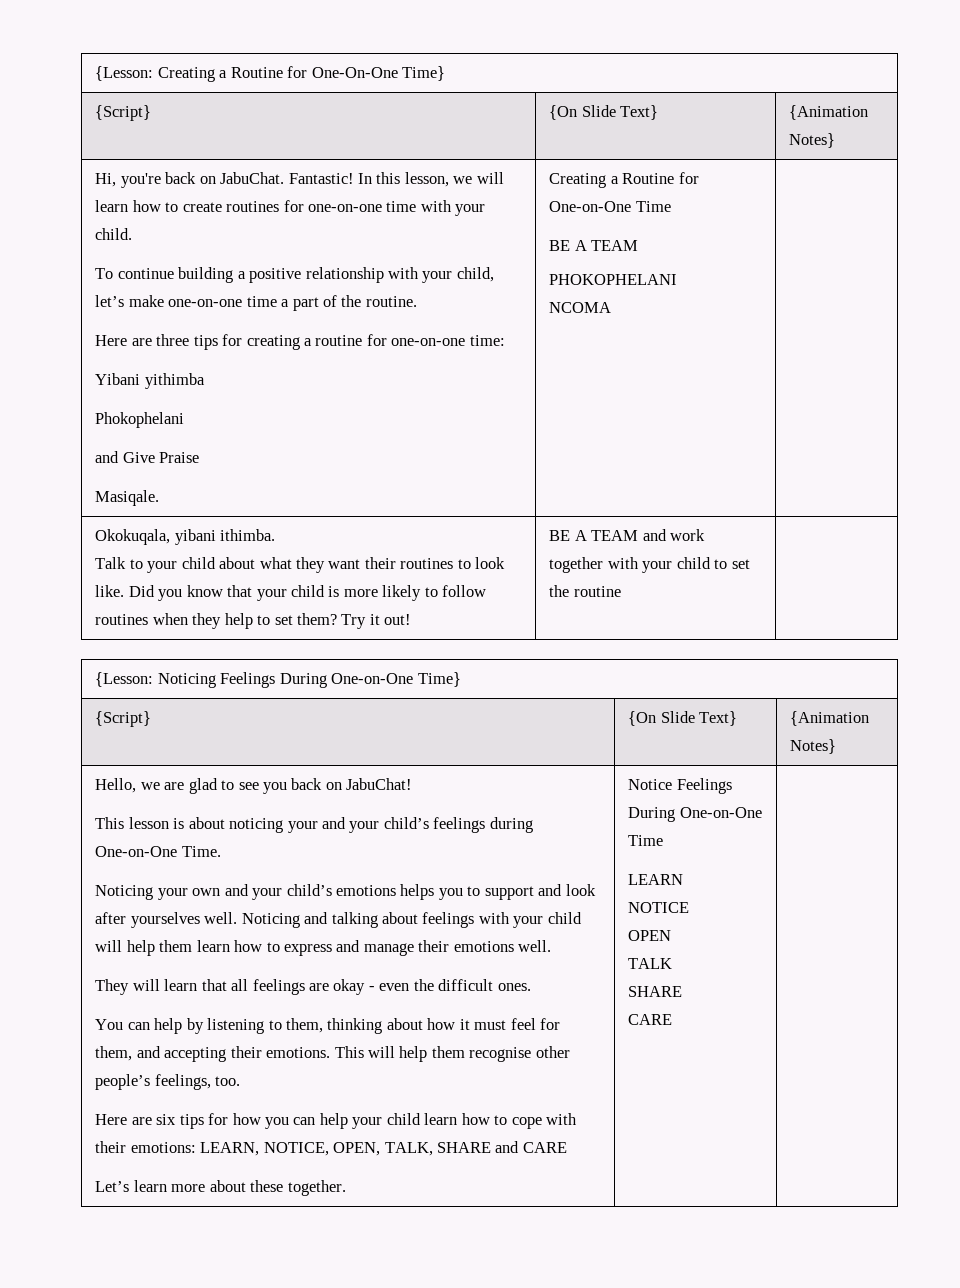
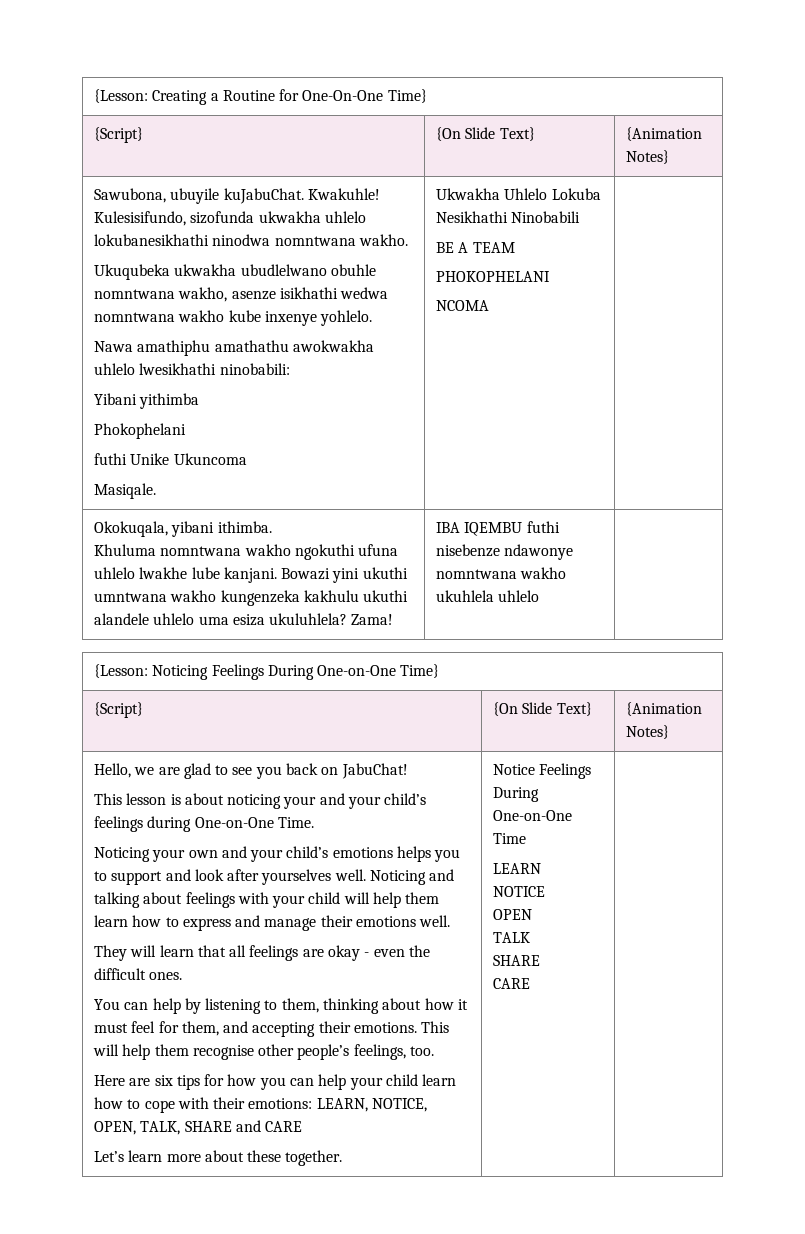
[95,172,504,188] [95,200,486,216] [95,228,133,240] [95,267,494,283] [95,295,417,311] [95,334,505,350] [95,373,205,389] [95,412,185,428] [95,451,200,463] [95,490,160,506] [549,172,699,188] [549,201,671,212] Hi, you're back on JabuChat. Fantastic! In this lesson, we will learn how to create routines for one-on-one time with your child. // To continue building a positive relationship with your child, let’s make one-on-one time a part of the routine. // Here are three tips for creating a routine for one-on-one time: // Yibani yithimba // Phokophelani // and Give Praise // Masiqale. | Creating a Routine for One-on-One Time -> [93,188,380,204] [93,211,366,226] [93,234,408,246] [93,264,376,280] [93,287,389,302] [93,310,373,326] [93,340,374,356] [93,363,290,375] [93,393,200,409] [93,423,186,439] [93,453,247,465] [93,483,156,499] [435,188,601,200] [435,211,581,223] Sawubona, ubuyile kuJabuChat. Kwakuhle! Kulesisifundo, sizofunda ukwakha uhlelo lokubanesikhathi ninodwa nomntwana wakho. // Ukuqubeka ukwakha ubudlelwano obuhle nomntwana wakho, asenze isikhathi wedwa nomntwana wakho kube inxenye yohlelo. // Nawa amathiphu amathathu awokwakha uhlelo lwesikhathi ninobabili: // Yibani yithimba // Phokophelani // futhi Unike Ukuncoma // Masiqale. | Ukwakha Uhlelo Lokuba Nesikhathi Ninobabili
[95,557,506,573] [95,585,487,601] [95,613,412,629] [549,529,706,541] [549,557,750,573] [549,585,621,597] Talk to your child about what they want their routines to look like. Did you know that your child is more likely to follow routines when they help to set them? Try it out! | BE A TEAM and work together with your child to set the routine -> [93,544,399,560] [93,567,408,583] [93,590,409,606] [93,613,394,626] [435,521,560,536] [435,544,574,560] [435,567,567,579] [435,590,540,602] Khuluma nomntwana wakho ngokuthi ufuna uhlelo lwakhe lube kanjani. Bowazi yini ukuthi umntwana wakho kungenzeka kakhulu ukuthi alandele uhlelo uma esiza ukuluhlela? Zama! | IBA IQEMBU futhi nisebenze ndawonye nomntwana wakho ukuhlela uhlelo

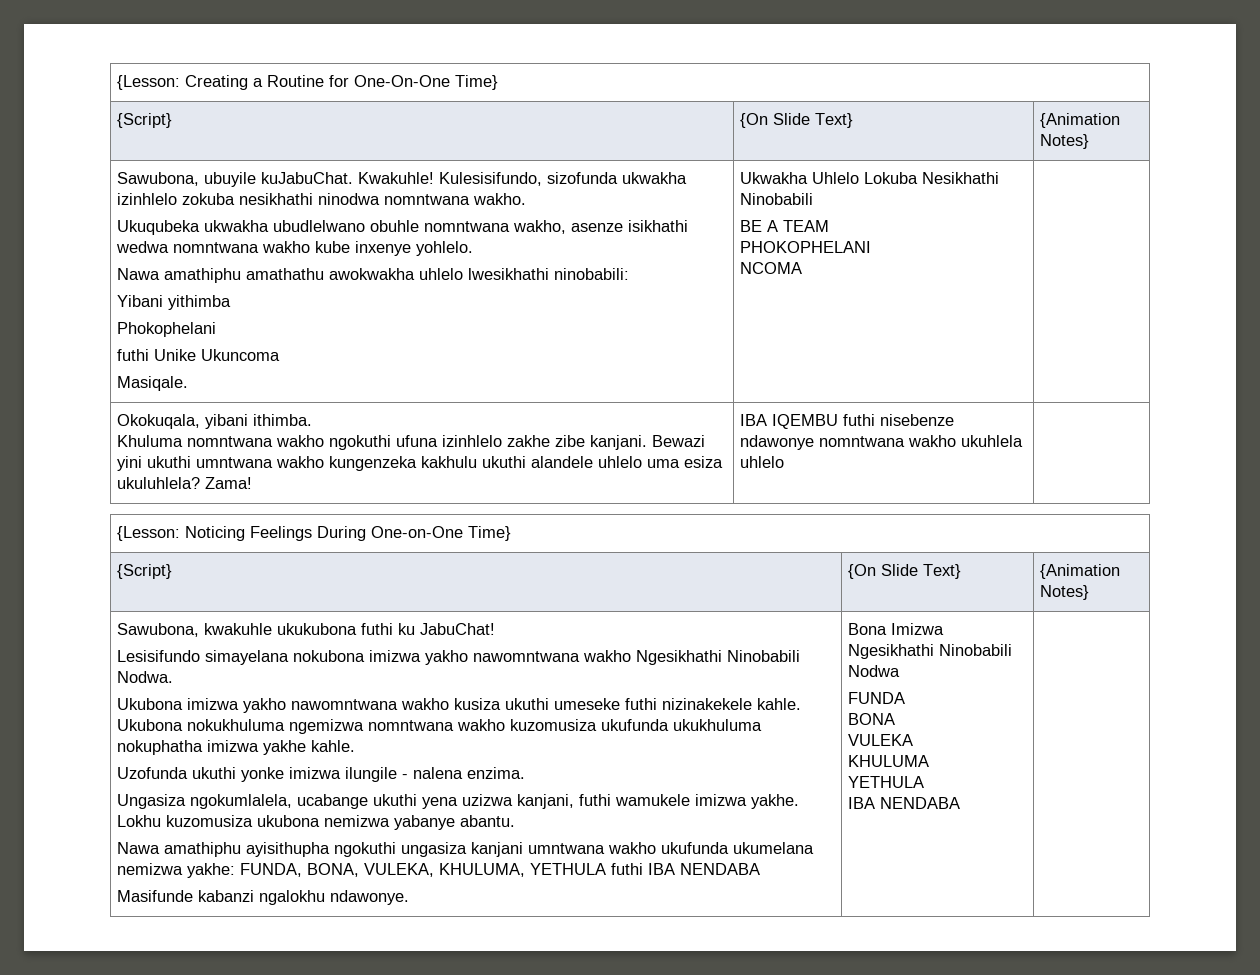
[324,211,366,223] [93,234,209,246] uhlelo lokubanesikhathi -> [117,193,314,205] izinhlelo zokuba nesikhathi
[93,567,331,583] uhlelo lwakhe lube kanjani. Bowazi -> [442,435,706,450] izinhlelo zakhe zibe kanjani. Bewazi
[93,763,408,779] [93,793,427,809] [93,816,314,832] [93,846,461,862] [93,869,455,885] [93,892,440,908] [93,915,451,931] [93,945,431,961] [93,968,183,980] [93,998,469,1014] [93,1021,450,1037] [92,1044,435,1060] [93,1074,457,1090] [93,1097,428,1113] [93,1120,303,1135] [93,1150,343,1166] [492,763,592,779] [492,787,539,802] [492,810,572,821] [492,833,526,844] [492,863,541,874] [492,886,545,897] [492,909,532,920] [492,932,530,943] [492,955,540,966] [492,978,530,989] Hello, we are glad to see you back on JabuChat! // This lesson is about noticing your and your child’s feelings during One-on-One Time. // Noticing your own and your child’s emotions helps you to support and look after yourselves well. Noticing and talking about feelings with your child will help them learn how to express and manage their emotions well. // They will learn that all feelings are okay - even the difficult ones. // You can help by listening to them, thinking about how it must feel for them, and accepting their emotions. This will help them recognise other people’s feelings, too. // Here are six tips for how you can help your child learn how to cope with their emotions: LEARN, NOTICE, OPEN, TALK, SHARE and CARE // Let’s learn more about these together. | Notice Feelings During One-on-One Time // LEARN // NOTICE // OPEN // TALK // SHARE // CARE -> [117,623,496,637] [117,650,801,665] [117,671,174,683] [117,698,802,713] [117,719,763,734] [117,740,356,755] [117,767,526,782] [117,794,800,809] [117,815,516,830] [117,842,815,857] [117,863,761,878] [117,890,410,905] [848,623,945,635] [848,644,1013,659] [848,665,901,677] [848,692,906,704] [848,713,896,725] [848,734,914,746] [848,755,930,767] [848,776,925,788] [848,797,961,809] Sawubona, kwakuhle ukukubona futhi ku JabuChat! // Lesisifundo simayelana nokubona imizwa yakho nawomntwana wakho Ngesikhathi Ninobabili Nodwa. // Ukubona imizwa yakho nawomntwana wakho kusiza ukuthi umeseke futhi nizinakekele kahle. Ukubona nokukhuluma ngemizwa nomntwana wakho kuzomusiza ukufunda ukukhuluma nokuphatha imizwa yakhe kahle. // Uzofunda ukuthi yonke imizwa ilungile - nalena enzima. // Ungasiza ngokumlalela, ucabange ukuthi yena uzizwa kanjani, futhi wamukele imizwa yakhe. Lokhu kuzomusiza ukubona nemizwa yabanye abantu. // Nawa amathiphu ayisithupha ngokuthi ungasiza kanjani umntwana wakho ukufunda ukumelana nemizwa yakhe: FUNDA, BONA, VULEKA, KHULUMA, YETHULA futhi IBA NENDABA // Masifunde kabanzi ngalokhu ndawonye. | Bona Imizwa Ngesikhathi Ninobabili Nodwa // FUNDA // BONA // VULEKA // KHULUMA // YETHULA // IBA NENDABA

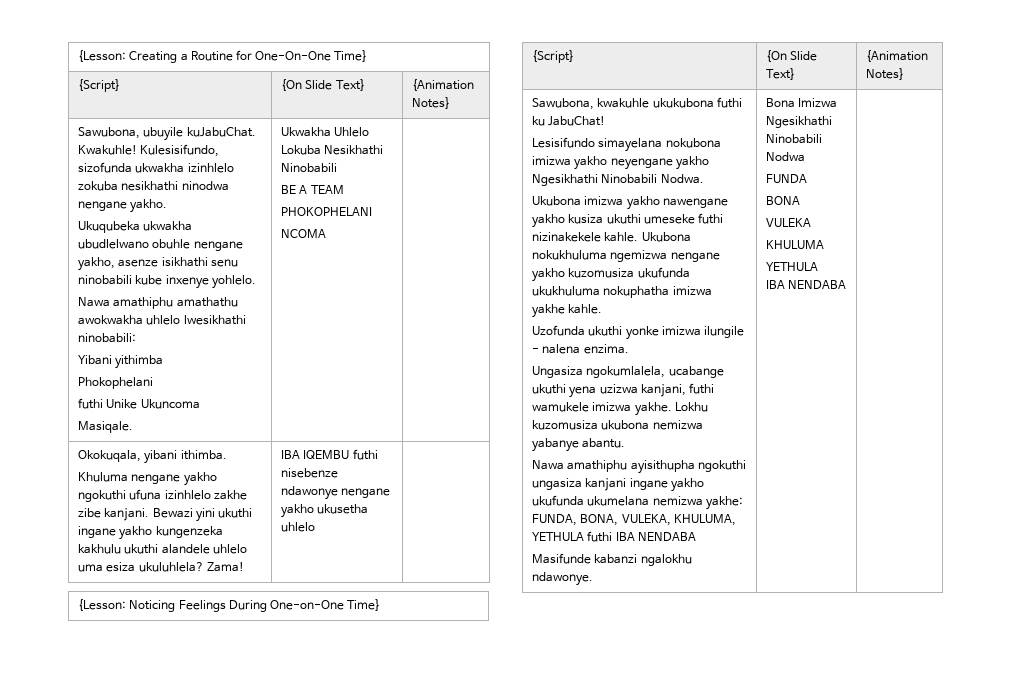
[384,193,527,205] nomntwana wakho. -> [78,199,168,213] nengane yakho.
[424,220,689,234] [116,241,311,253] nomntwana wakho, asenze isikhathi wedwa nomntwana wakho -> [193,241,243,251] [78,257,238,271] [78,275,133,285] nengane yakho, asenze isikhathi senu ninobabili
[187,435,325,447] nomntwana wakho -> [131,472,217,486] nengane yakho
[196,456,325,468] umntwana wakho -> [78,526,153,540] ingane yakho
[819,435,1024,447] nomntwana wakho ukuhlela -> [341,488,391,498] [281,504,369,518] nengane yakho ukusetha
[473,650,632,662] nawomntwana wakho -> [610,156,709,170] neyengane yakho
[291,698,450,710] nawomntwana wakho -> [662,198,728,208] [532,214,566,228] nawengane yakho
[368,719,506,731] nomntwana wakho -> [670,252,720,262] [532,268,566,282] nengane yakho
[528,842,657,854] umntwana wakho -> [629,478,704,492] ingane yakho

